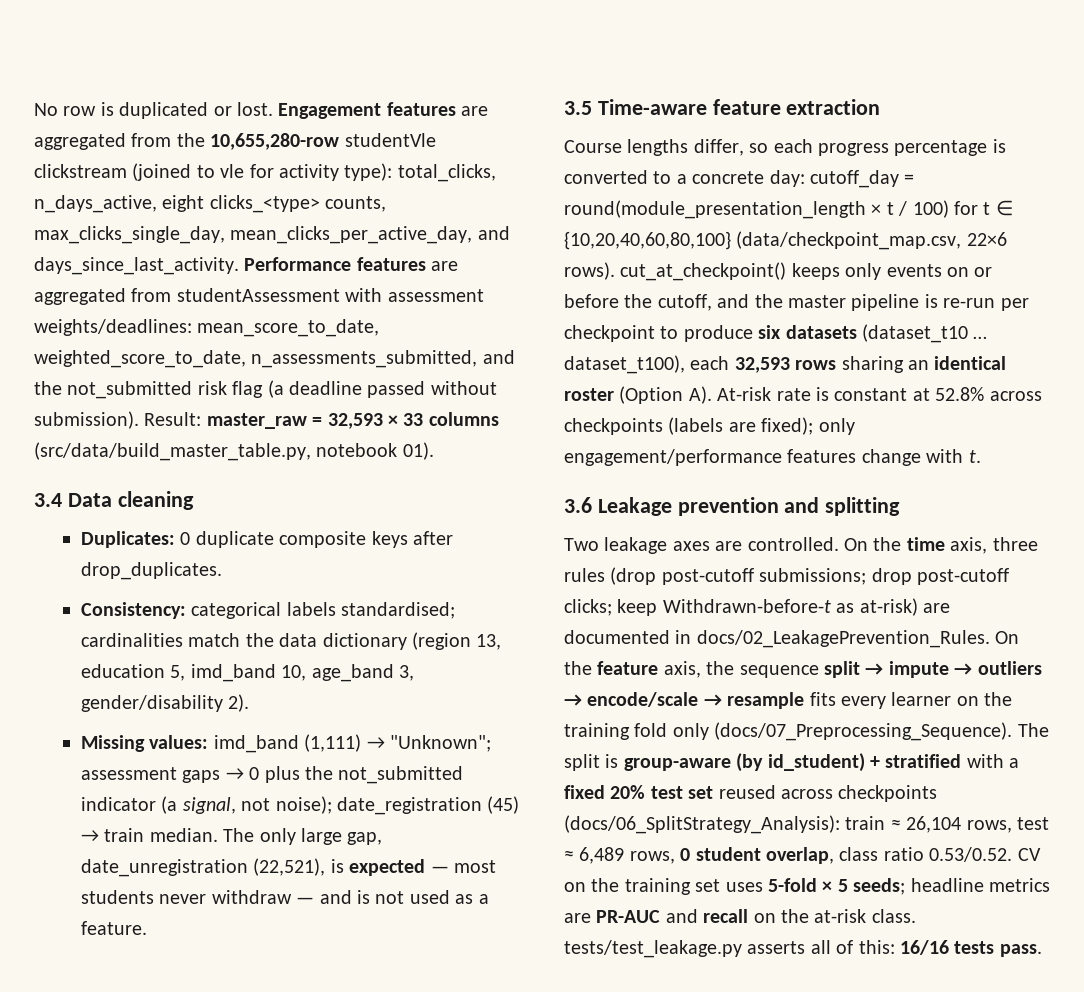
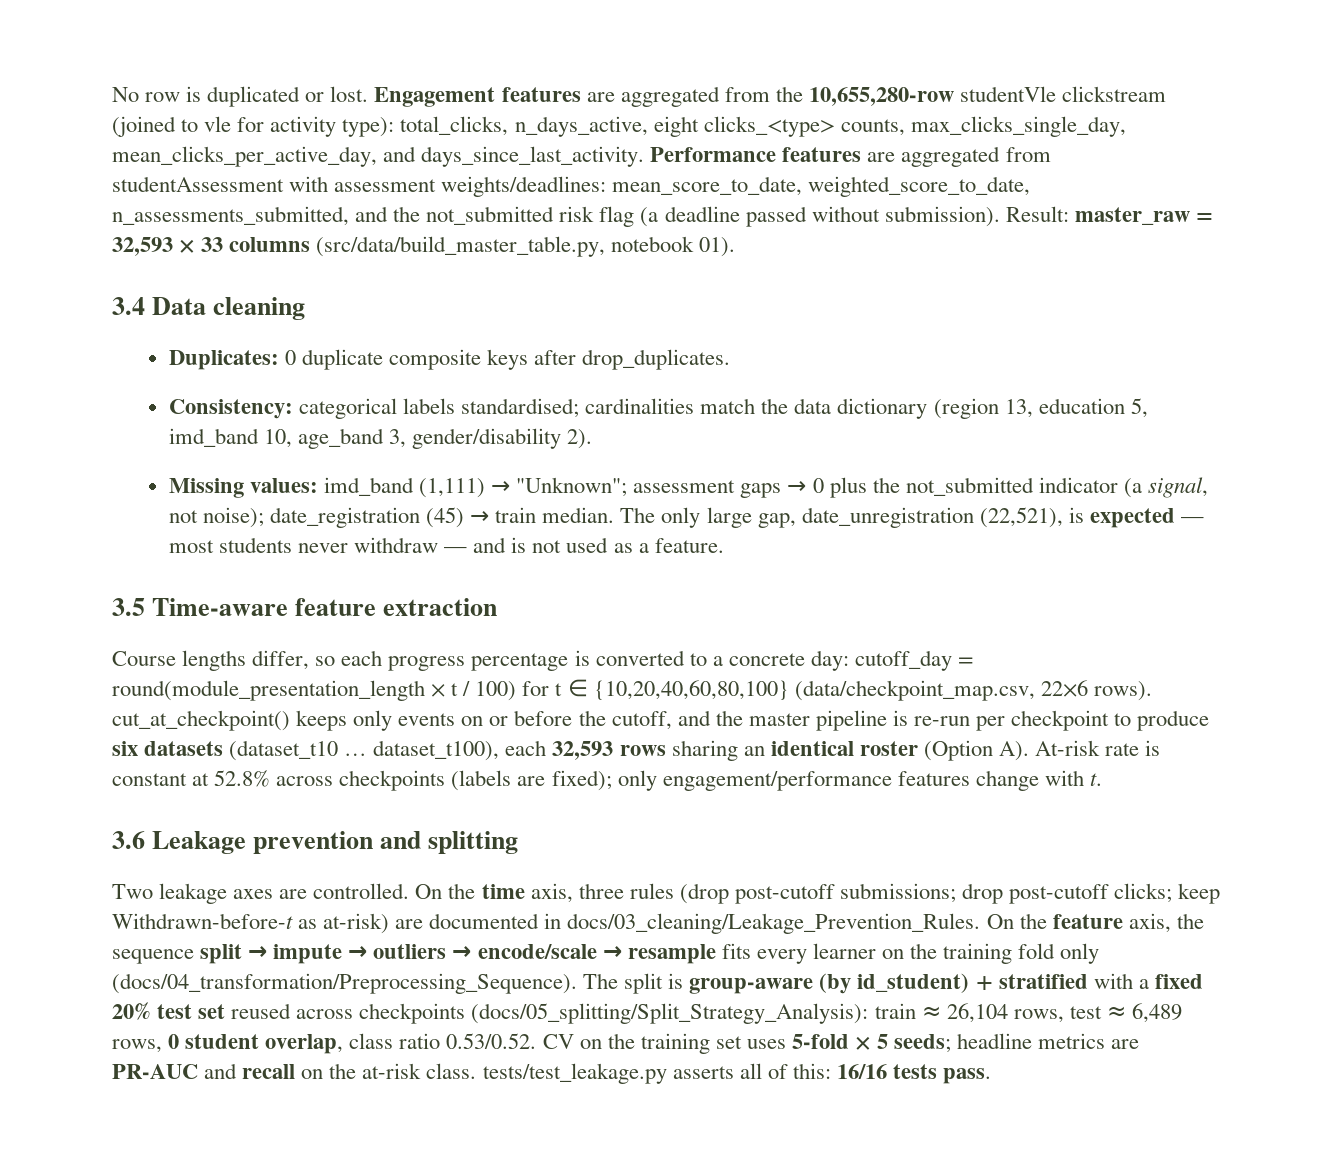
[696,630,990,648] docs/02_LeakagePrevention_Rules. -> [567,913,981,934] docs/03_cleaning/Leakage_Prevention_Rules.
[714,722,1013,741] (docs/07_Preprocessing_Sequence). -> [112,973,577,994] (docs/04_transformation/Preprocessing_Sequence).
[564,815,840,834] (docs/06_SplitStrategy_Analysis): -> [471,1003,869,1024] (docs/05_splitting/Split_Strategy_Analysis):

